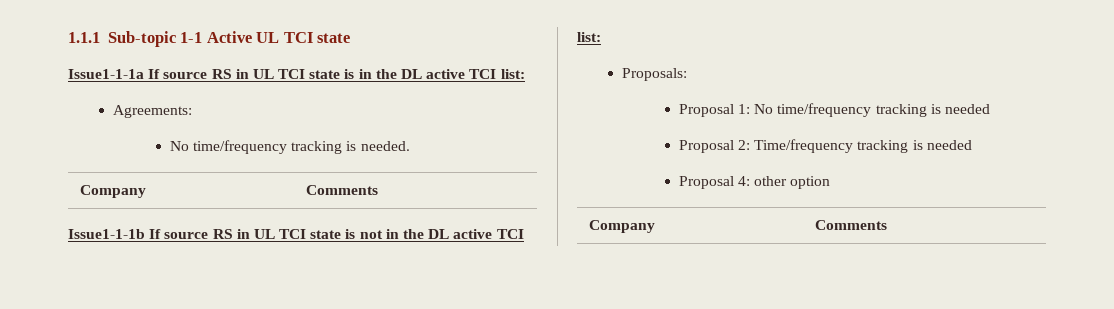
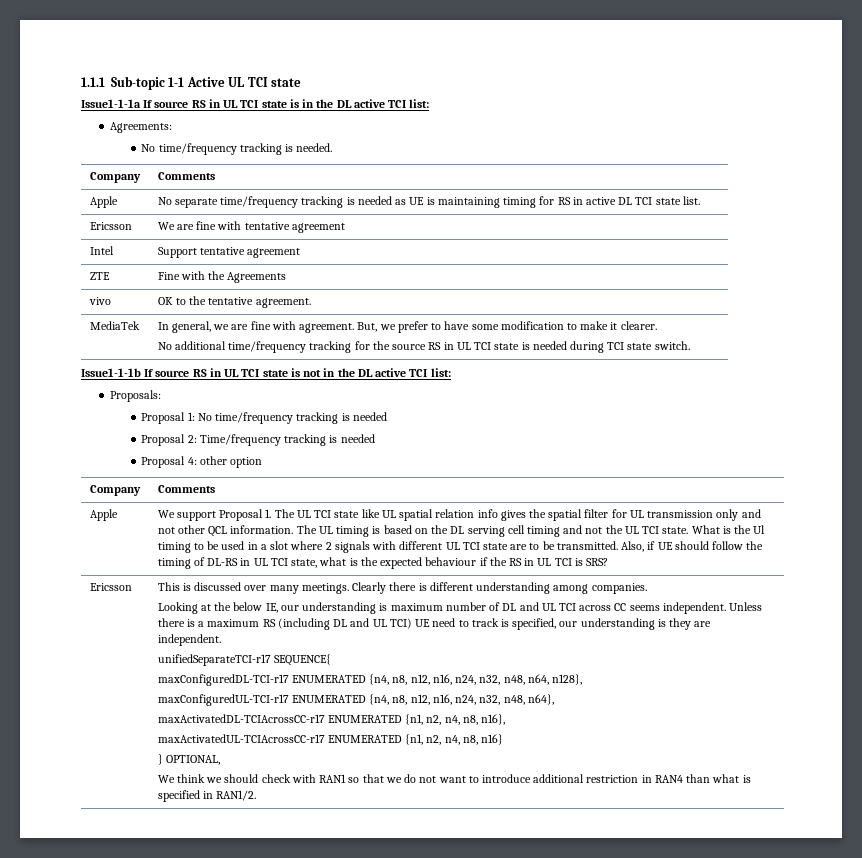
(378, 190) none -> [89,196,118,208] [157,196,700,208] [89,222,132,230] [157,221,345,233] [89,246,114,255] [157,247,301,258] [89,272,110,280] [157,271,287,283] [88,297,111,305] [157,296,311,308] [89,321,140,330] [157,321,657,333] [157,341,690,353] // Apple | No separate time/frequency tracking is needed as UE is maintaining timing for RS in active DL TCI state list. // Ericsson | We are fine with tentative agreement // Intel | Support tentative agreement // ZTE | Fine with the Agreements // vivo | OK to the tentative agreement. // MediaTek | In general, we are fine with agreement. But, we prefer to have some modification to make it clearer. // No additional time/frequency tracking for the source RS in UL TCI state is needed during TCI state switch.
(887, 225) none -> [89,509,118,521] [157,509,761,521] [157,525,766,537] [157,541,764,553] [157,557,609,569] [89,583,132,591] [157,582,647,594] [157,602,763,614] [157,618,712,630] [157,634,221,646] [157,654,331,666] [157,674,583,686] [157,694,554,706] [157,714,506,725] [157,734,504,745] [157,754,220,765] [157,774,751,783] [157,790,257,802] // Apple | We support Proposal 1. The UL TCI state like UL spatial relation info gives the spatial filter for UL transmission only and not other QCL information. The UL timing is based on the DL serving cell timing and not the UL TCI state. What is the Ul timing to be used in a slot where 2 signals with different UL TCI state are to be transmitted. Also, if UE should follow the timing of DL-RS in UL TCI state, what is the expected behaviour if the RS in UL TCI is SRS? // Ericsson | This is discussed over many meetings. Clearly there is different understanding among companies. // Looking at the below IE, our understanding is maximum number of DL and UL TCI across CC seems independent. Unless there is a maximum RS (including DL and UL TCI) UE need to track is specified, our understanding is they are independent. // unifiedSeparateTCI-r17 SEQUENCE{ // maxConfiguredDL-TCI-r17 ENUMERATED {n4, n8, n12, n16, n24, n32, n48, n64, n128}, // maxConfiguredUL-TCI-r17 ENUMERATED {n4, n8, n12, n16, n24, n32, n48, n64}, // maxActivatedDL-TCIAcrossCC-r17 ENUMERATED {n1, n2, n4, n8, n16}, // maxActivatedUL-TCIAcrossCC-r17 ENUMERATED {n1, n2, n4, n8, n16} // } OPTIONAL, // We think we should check with RAN1 so that we do not want to introduce additional restriction in RAN4 than what is specified in RAN1/2.

